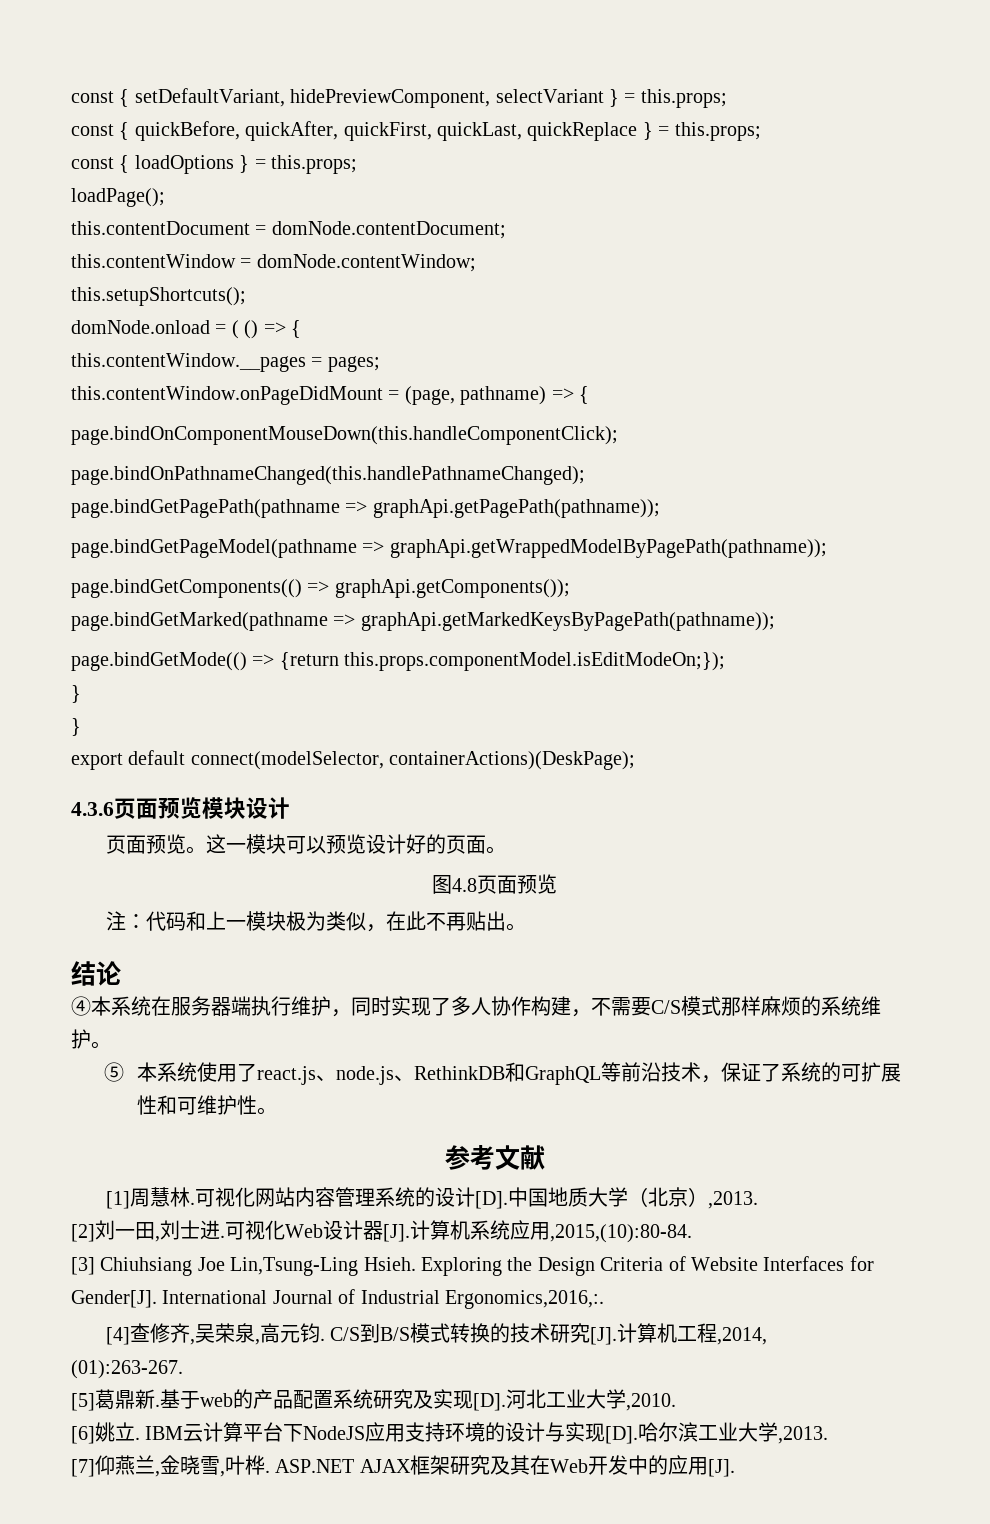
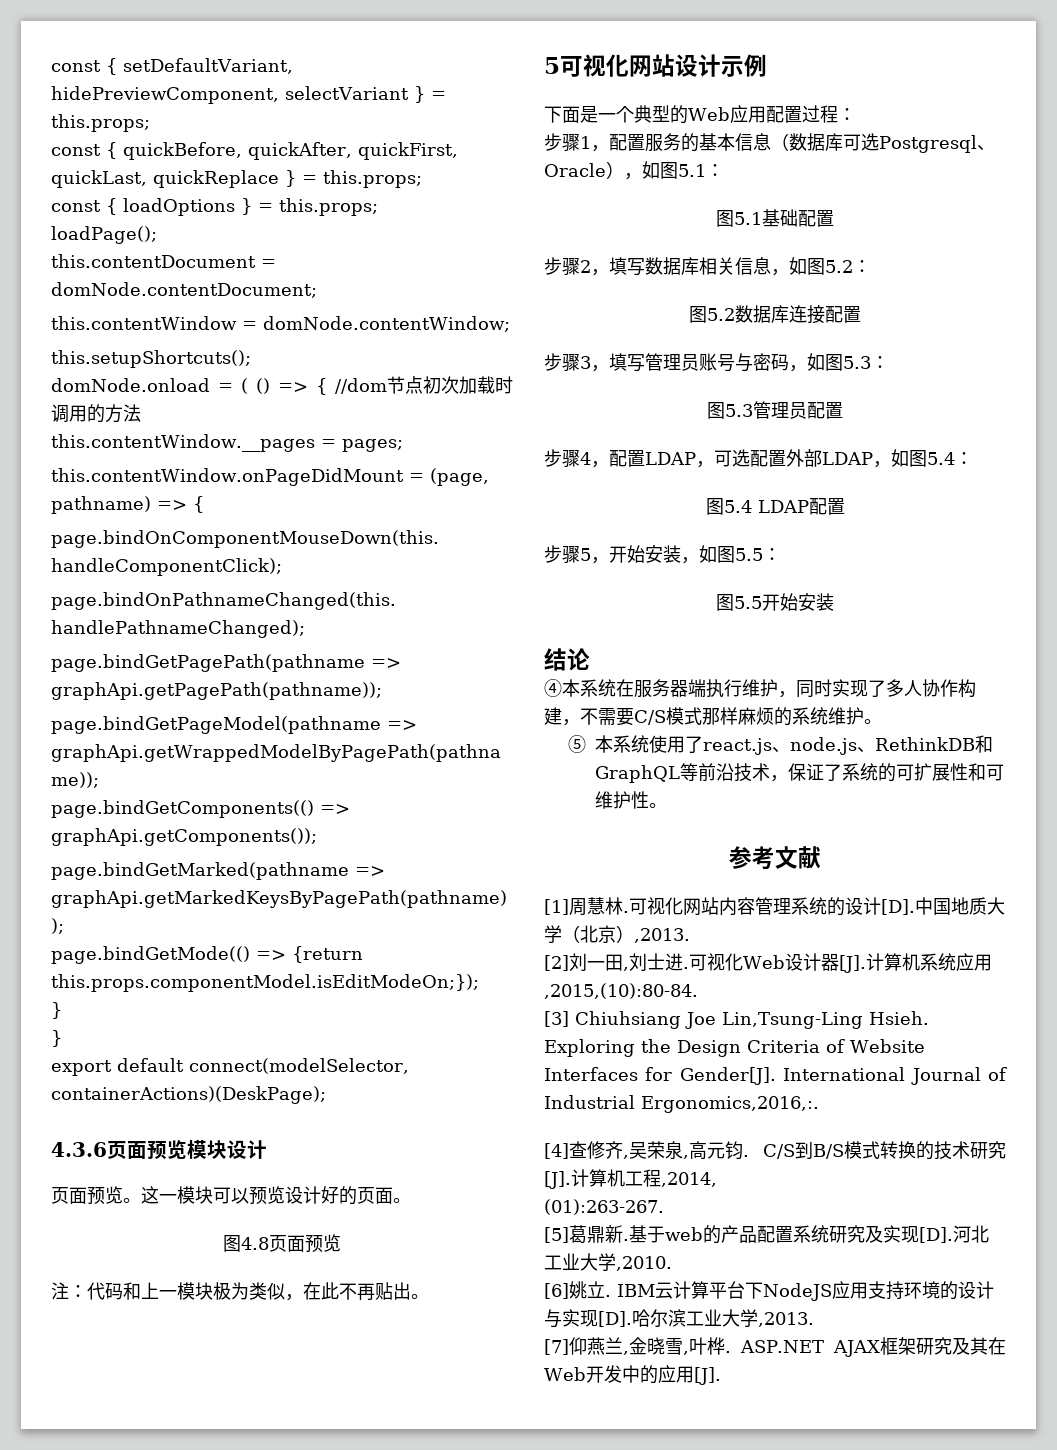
(301, 329) none -> [335,376,513,394] [51,404,141,423] //dom节点初次加载时调用的方法
(526, 927) none -> [544,54,767,77] [544,105,856,124] [544,133,995,153] [544,161,724,180] [716,209,834,227] [544,257,871,276] [689,305,861,324] [544,353,889,372] [707,401,843,419] [544,449,973,468] [705,498,845,515] [544,545,781,564] [716,593,834,611] // 5可视化网站设计示例 // 下面是一个典型的Web应用配置过程： // 步骤1，配置服务的基本信息（数据库可选Postgresql、Oracle），如图5.1： // 图5.1基础配置 // 步骤2，填写数据库相关信息，如图5.2： // 图5.2数据库连接配置 // 步骤3，填写管理员账号与密码，如图5.3： // 图5.3管理员配置 // 步骤4，配置LDAP，可选配置外部LDAP，如图5.4： // 图5.4 LDAP配置 // 步骤5，开始安装，如图5.5： // 图5.5开始安装

